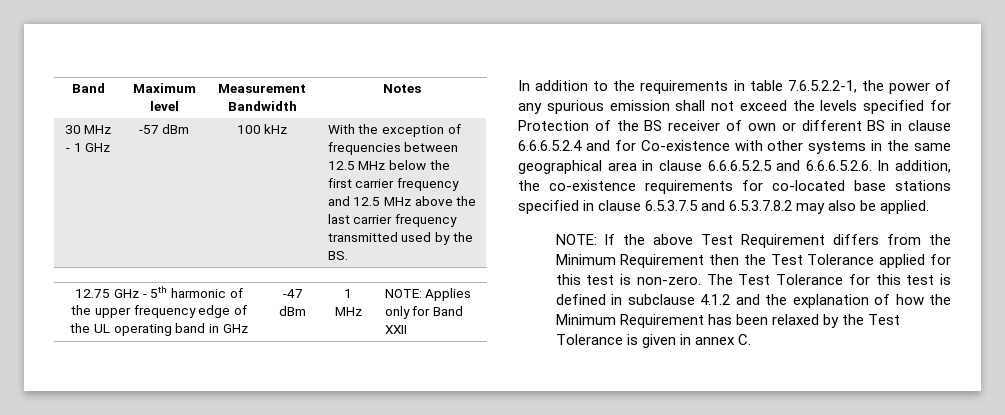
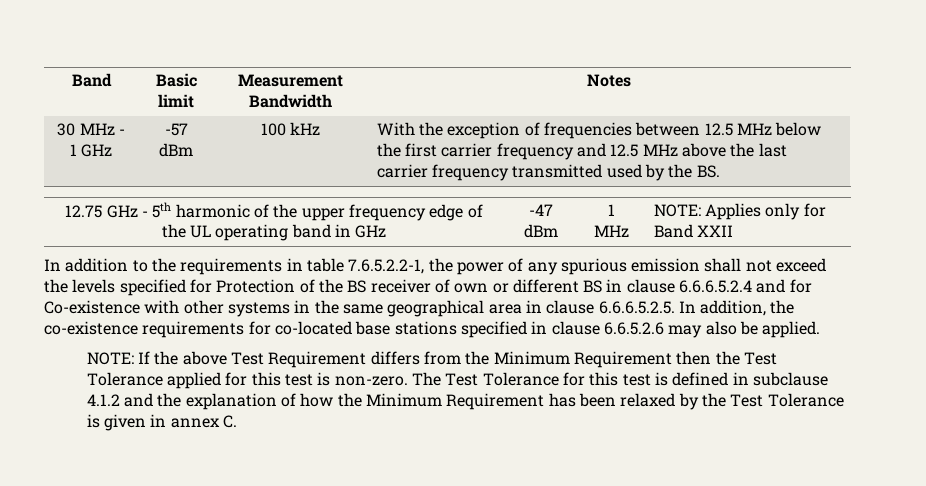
[132,83,196,93] [149,101,179,111] Maximum level -> [155,73,197,87] [158,94,194,108] Basic limit
[707,160,872,171] 6.6.6.5.2.5 and 6.6.6.5.2.6. -> [598,301,675,314] 6.6.6.5.2.5.
[645,200,793,211] 6.5.3.7.5 and 6.5.3.7.8.2 -> [603,322,664,335] 6.6.5.2.6

